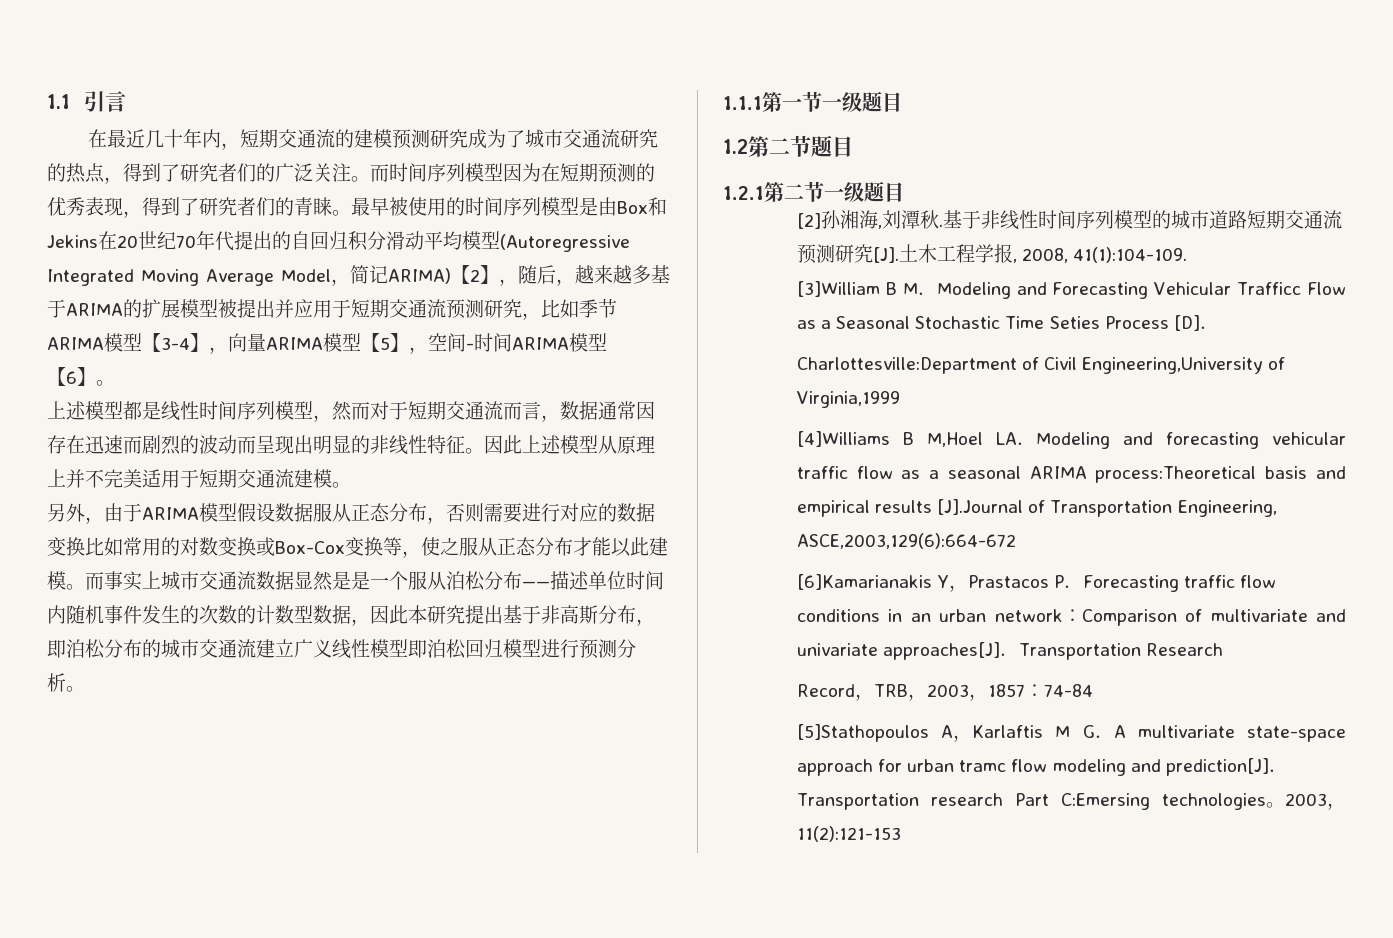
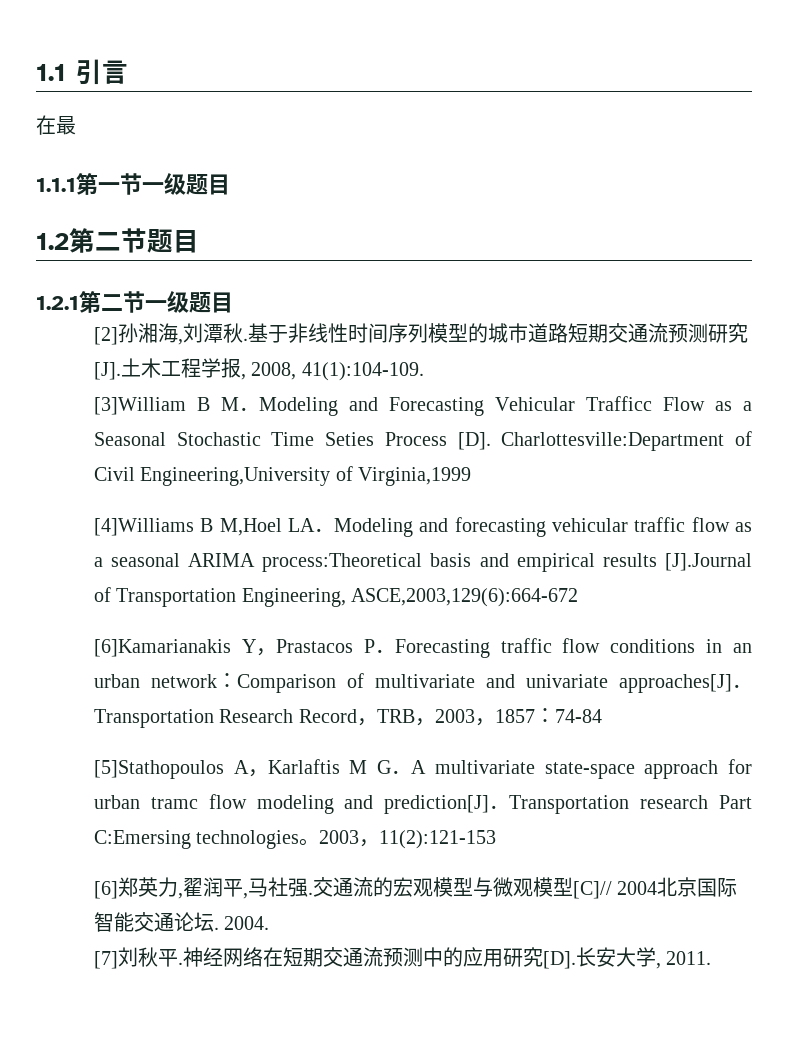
[125,129,658,150] [47,163,655,184] [47,197,667,218] [47,231,630,252] [47,265,670,286] [47,298,617,320] [47,333,607,354] [47,367,115,386] [47,401,655,422] [47,435,655,455] [47,469,351,488] [47,503,655,524] [47,537,668,558] [47,571,664,591] [47,605,655,626] [47,639,636,659] [47,673,85,692] 近几十年内，短期交通流的建模预测研究成为了城市交通流研究的热点，得到了研究者们的广泛关注。而时间序列模型因为在短期预测的优秀表现，得到了研究者们的青睐。最早被使用的时间序列模型是由Box和Jekins在20世纪70年代提出的自回归积分滑动平均模型(Autoregressive Integrated Moving Average Model，简记ARIMA)【2】，随后，越来越多基于ARIMA的扩展模型被提出并应用于短期交通流预测研究，比如季节ARIMA模型【3-4】，向量ARIMA模型【5】，空间-时间ARIMA模型【6】。 // 上述模型都是线性时间序列模型，然而对于短期交通流而言，数据通常因存在迅速而剧烈的波动而呈现出明显的非线性特征。因此上述模型从原理上并不完美适用于短期交通流建模。 // 另外，由于ARIMA模型假设数据服从正态分布，否则需要进行对应的数据变换比如常用的对数变换或Box-Cox变换等，使之服从正态分布才能以此建模。而事实上城市交通流数据显然是是一个服从泊松分布——描述单位时间内随机事件发生的次数的计数型数据，因此本研究提出基于非高斯分布，即泊松分布的城市交通流建立广义线性模型即泊松回归模型进行预测分析。 -> (76, 125) none
[1173,315,1219,331] [D]． // -> [457,432,491,450] [D].
(1224, 649) // -> (294, 716) none
(901, 834) none -> [93,877,738,899] [93,912,270,932] [93,947,712,969] // [6]郑英力,翟润平,马社强.交通流的宏观模型与微观模型[C]// 2004北京国际智能交通论坛. 2004. // [7]刘秋平.神经网络在短期交通流预测中的应用研究[D].长安大学, 2011.

